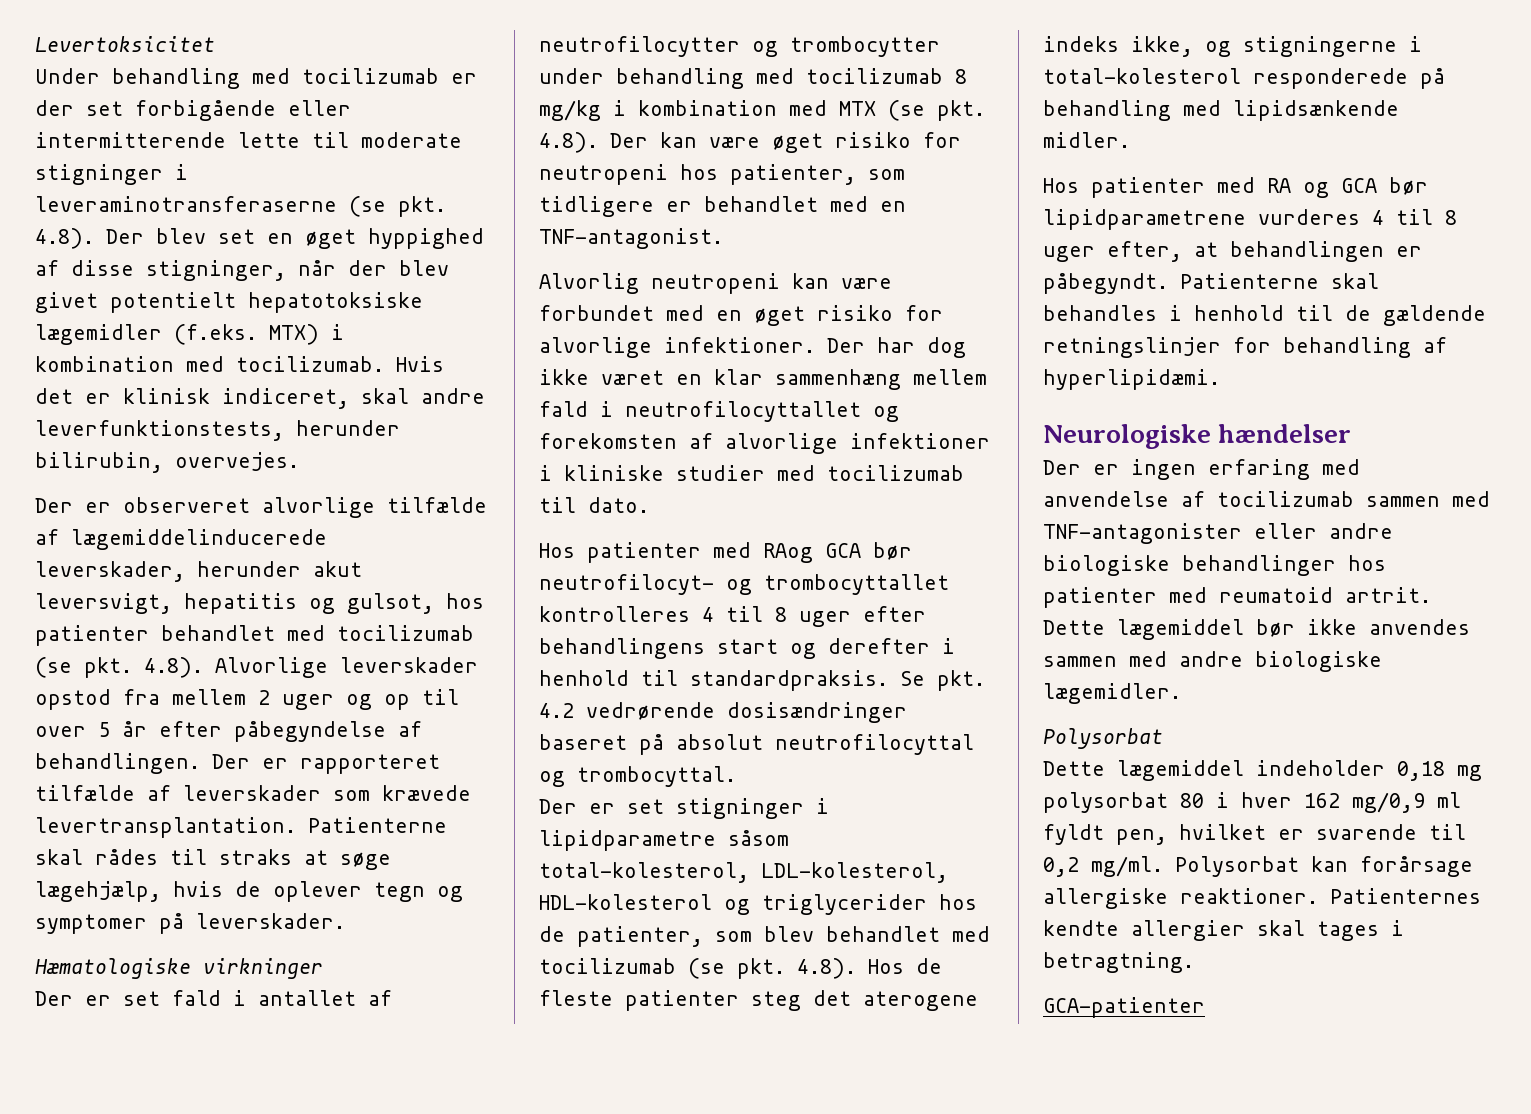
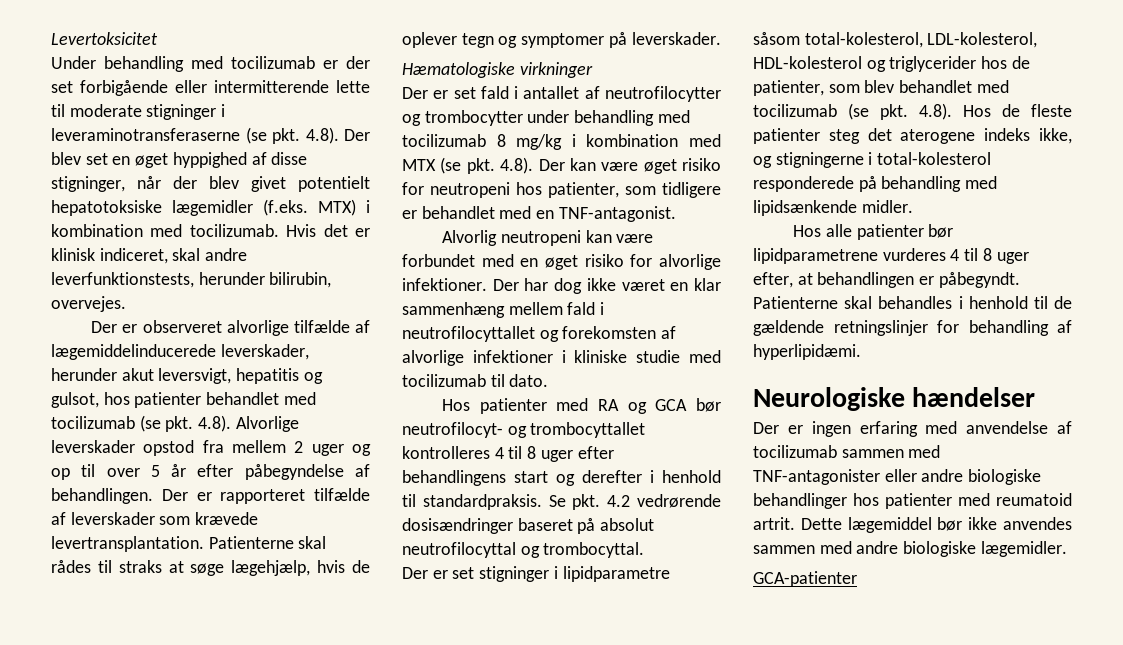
[676,465,765,481] studier -> [636,350,681,363] studie
[763,543,813,563] RAog -> [598,399,647,414] RA og
[1091,177,1377,198] patienter med RA og GCA -> [825,224,924,240] alle patienter
[1043,728,1163,749] [1043,760,1482,781] [1043,792,1461,813] [1043,824,1466,845] [1043,856,1473,877] [1043,888,1481,909] [1043,920,1404,941] [1043,952,1194,973] // Polysorbat // Dette lægemiddel indeholder 0,18 mg polysorbat 80 i hver 162 mg/0,9 ml fyldt pen, hvilket er svarende til 0,2 mg/ml. Polysorbat kan forårsage allergiske reaktioner. Patienternes kendte allergier skal tages i betragtning. -> (1067, 549) none

